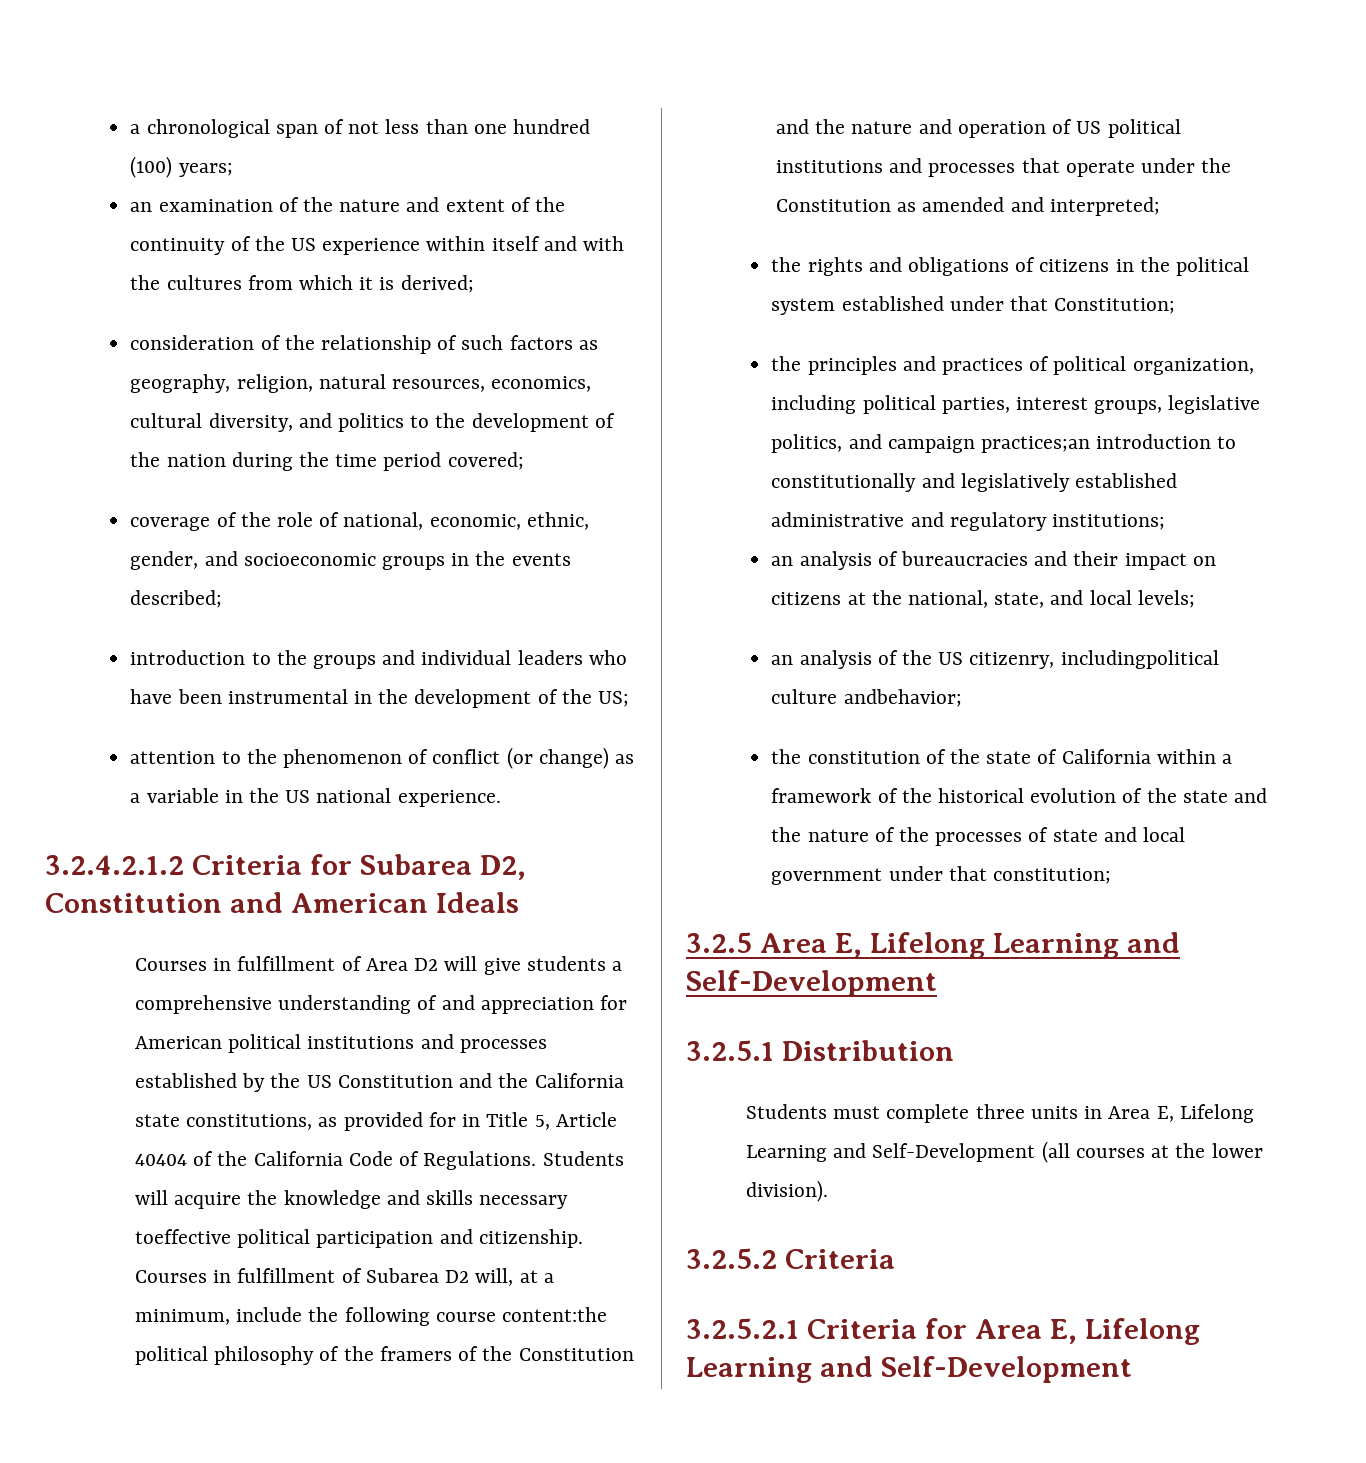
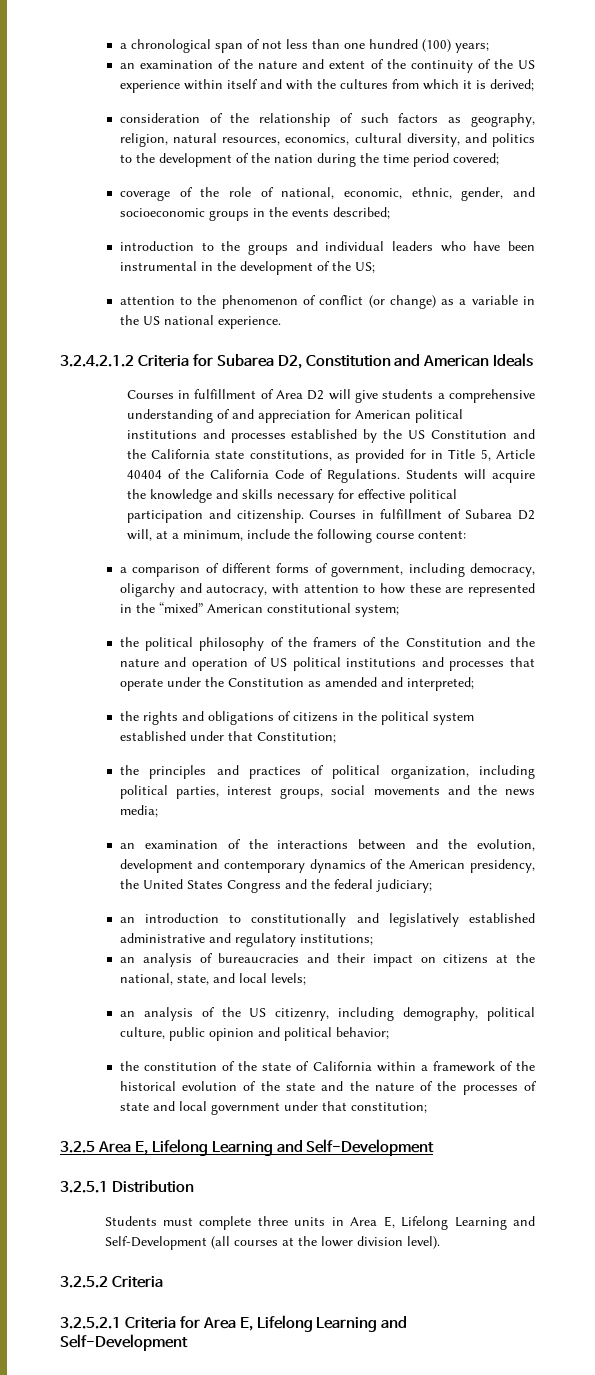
[135,1229,232,1244] toeffective -> [337,489,405,499] for effective
[502,1307,608,1322] content:the -> [417,530,466,539] [119,563,535,577] [119,583,535,597] [119,602,399,617] [119,637,139,647] content: // a comparison of different forms of government, including democracy, oligarchy and autocracy, with attention to how these are represented in the “mixed” American constitutional system; // the
[1168,395,1261,414] [771,434,1090,453] legislative politics, and campaign practices;an -> [331,785,536,796] [119,805,158,817] [119,839,536,851] [119,859,535,873] [119,879,432,893] [119,917,135,923] social movements and the news media; // an examination of the interactions between and the evolution, development and contemporary dynamics of the American presidency, the United States Congress and the federal judiciary; // an
[1060,650,1219,669] [771,689,962,707] includingpolitical culture andbehavior; -> [338,1007,535,1021] [119,1027,389,1041] including demography, political culture, public opinion and political behavior;
[746,1180,829,1202] division). -> [356,1236,440,1249] division level).

